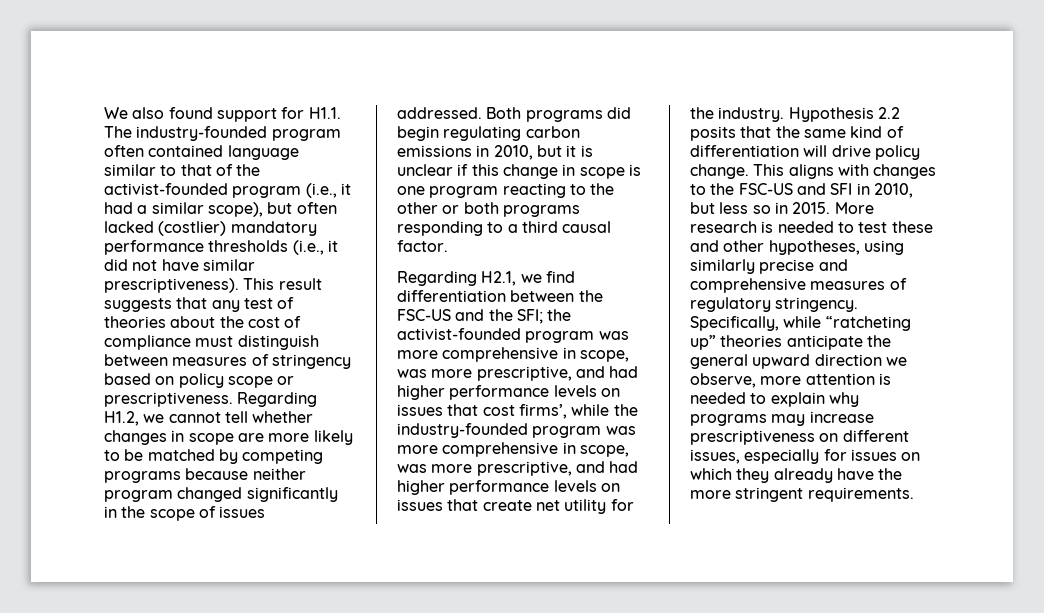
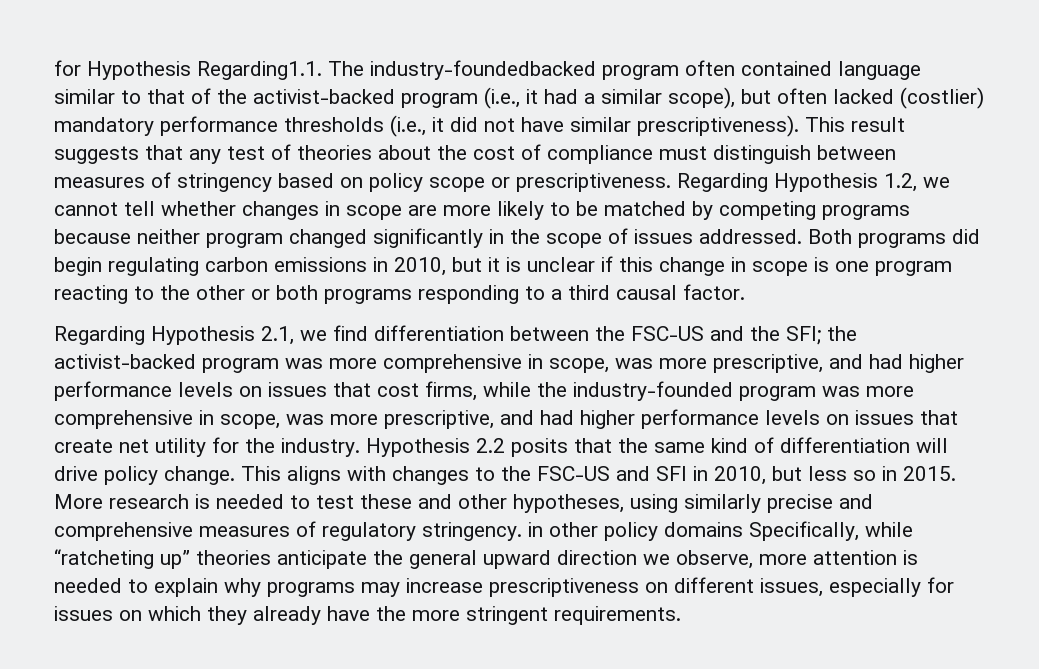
[104,107,341,122] [104,126,268,141] We also found support for H1.1. The industry-founded -> [54,60,596,80] for Hypothesis Regarding1.1. The industry-foundedbacked
[104,183,228,195] activist-founded -> [253,89,395,104] activist-backed
[104,411,139,426] H1.2, -> [774,173,917,192] Hypothesis 1.2,
[481,271,517,286] H2.1, -> [151,326,294,345] Hypothesis 2.1,
[397,328,521,340] activist-founded -> [54,354,196,369] activist-backed
[518,404,567,419] firms’, -> [425,381,477,401] firms,
(859, 304) none -> [528,522,743,541] in other policy domains

